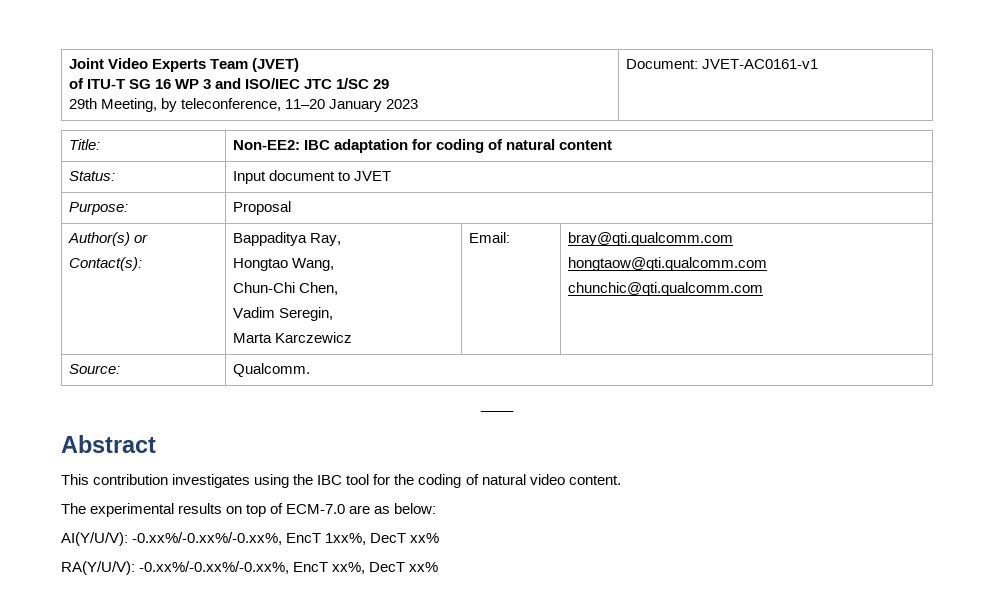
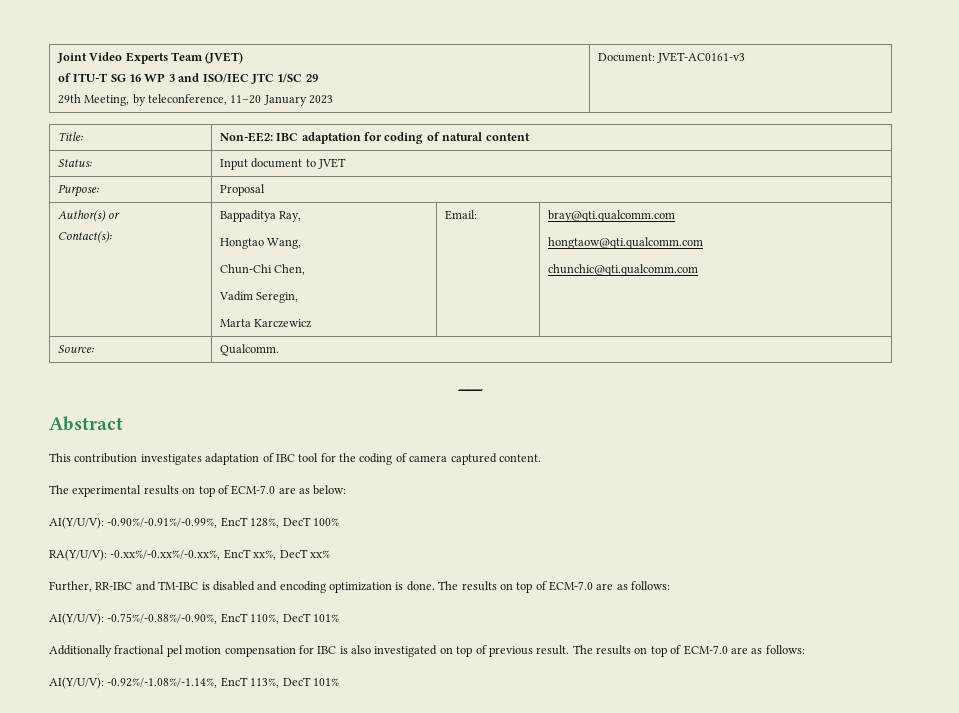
[701,59,818,69] JVET-AC0161-v1 -> [657,52,746,63] JVET-AC0161-v3
[254,474,314,488] using the -> [205,453,274,465] adaptation of
[481,474,565,485] natural video -> [409,453,497,465] camera captured
[132,532,440,545] -0.xx%/-0.xx%/-0.xx%, EncT 1xx%, DecT xx% -> [107,517,339,528] -0.90%/-0.91%/-0.99%, EncT 128%, DecT 100%
(439, 567) none -> [49,581,671,593] [49,613,339,625] [49,645,805,657] [49,677,339,689] // Further, RR-IBC and TM-IBC is disabled and encoding optimization is done. The results on top of ECM-7.0 are as follows: // AI(Y/U/V): -0.75%/-0.88%/-0.90%, EncT 110%, DecT 101% // Additionally fractional pel motion compensation for IBC is also investigated on top of previous result. The results on top of ECM-7.0 are as follows: // AI(Y/U/V): -0.92%/-1.08%/-1.14%, EncT 113%, DecT 101%

